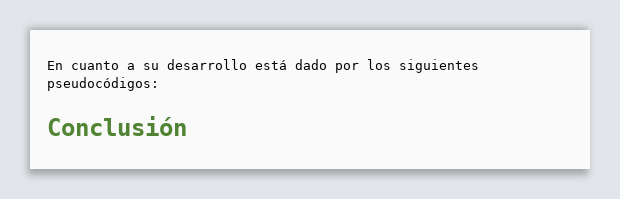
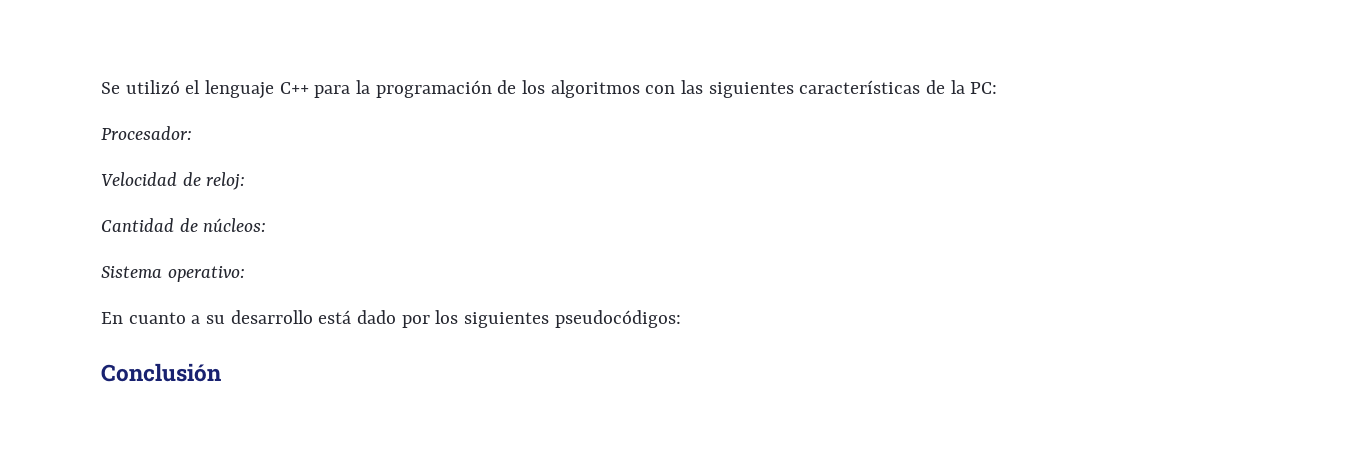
(47, 65) none -> [101,80,998,99] [101,126,192,140] [101,172,246,190] [101,218,267,232] [101,266,245,282] Se utilizó el lenguaje C++ para la programación de los algoritmos con las siguientes características de la PC: // Procesador: // Velocidad de reloj: // Cantidad de núcleos: // Sistema operativo: //

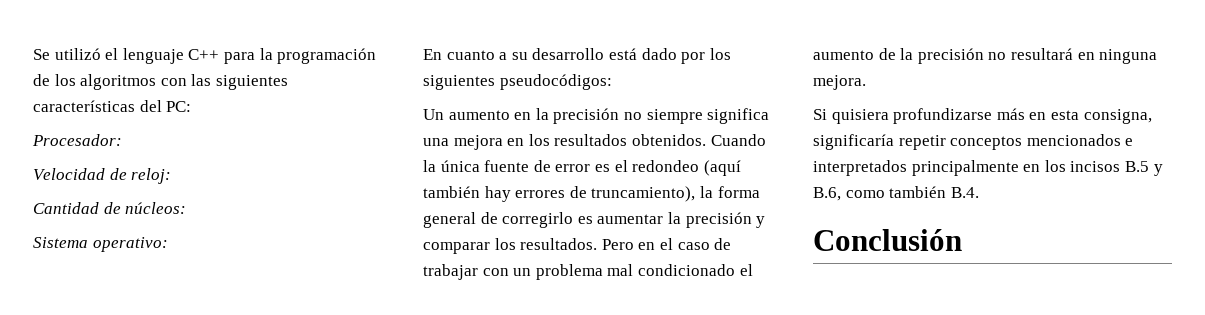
[926,80,965,94] de la -> [139,100,162,112] del
(681, 319) none -> [423,108,770,124] [423,134,766,150] [423,160,741,176] [423,186,760,202] [423,212,766,228] [423,238,732,254] [423,264,753,280] [813,48,1158,64] [813,75,866,90] [813,108,1152,124] [813,134,1134,150] [813,160,1163,176] [813,186,979,201] // Un aumento en la precisión no siempre significa una mejora en los resultados obtenidos. Cuando la única fuente de error es el redondeo (aquí también hay errores de truncamiento), la forma general de corregirlo es aumentar la precisión y comparar los resultados. Pero en el caso de trabajar con un problema mal condicionado el aumento de la precisión no resultará en ninguna mejora. // Si quisiera profundizarse más en esta consigna, significaría repetir conceptos mencionados e interpretados principalmente en los incisos B.5 y B.6, como también B.4.

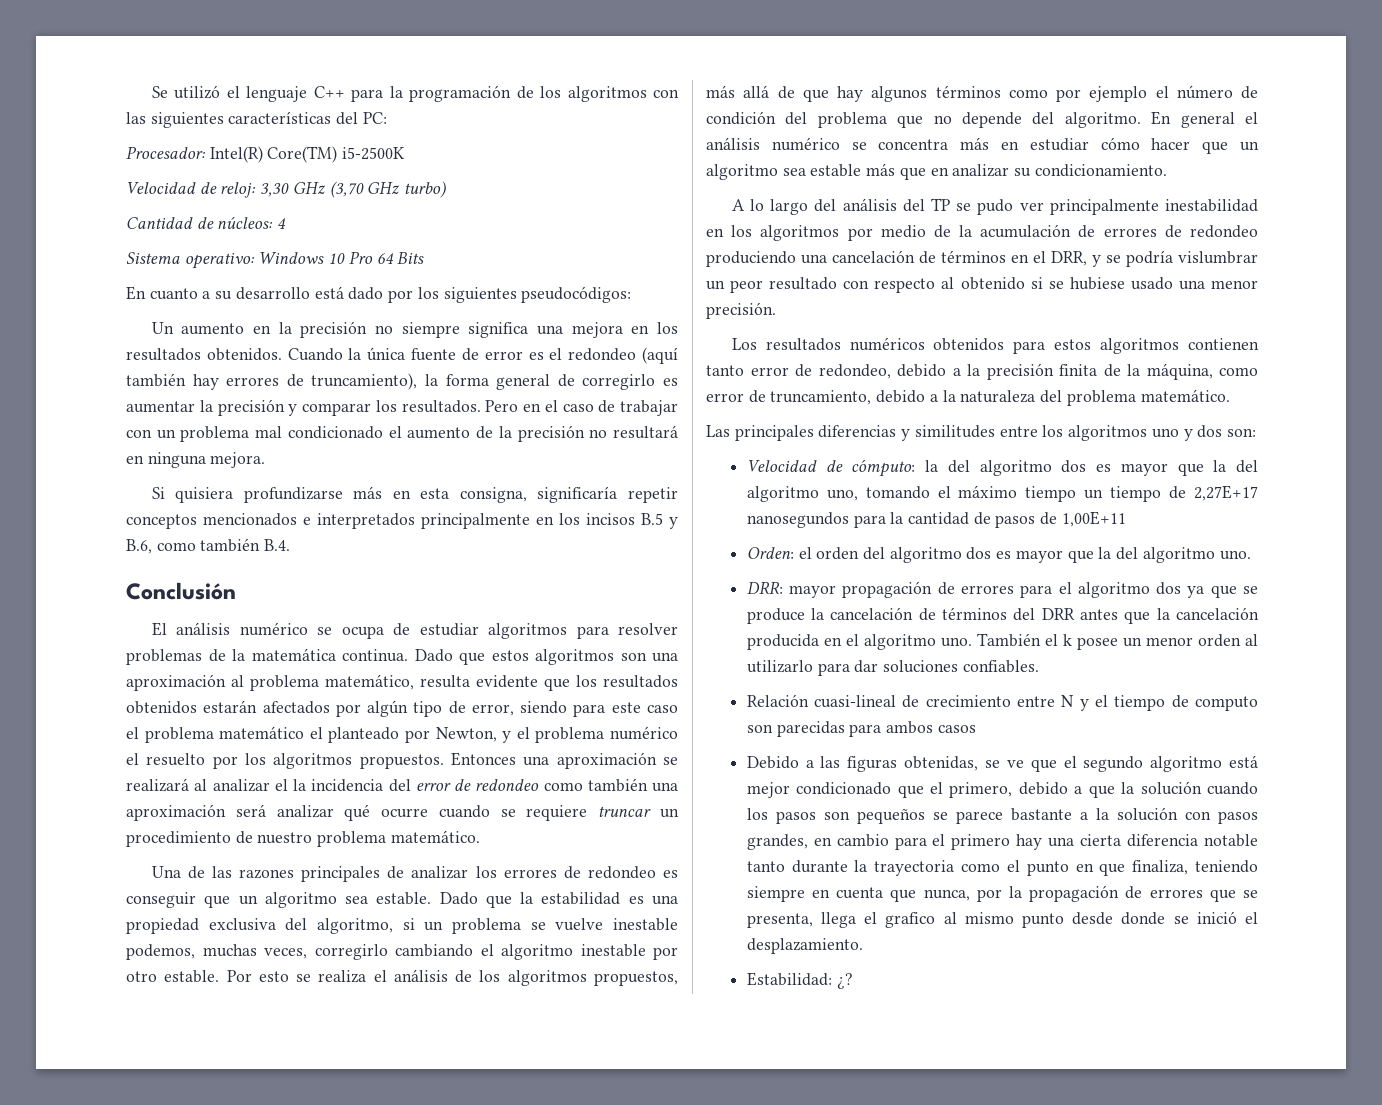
(122, 140) none -> [209,146,406,163] Intel(R) Core(TM) i5-2500K
(172, 176) none -> [260,181,447,198] 3,30 GHz (3,70 GHz turbo)
(187, 208) none -> [277,218,287,229] 4
(168, 244) none -> [258,251,425,264] Windows 10 Pro 64 Bits
(962, 240) none -> [151,622,678,639] [126,648,678,665] [126,674,678,691] [126,700,678,717] [126,726,679,743] [126,752,679,769] [126,778,678,792] [126,804,679,821] [126,830,480,847] [151,866,678,882] [126,892,678,908] [126,918,679,934] [126,944,678,960] [126,969,678,986] [706,85,1258,102] [706,111,1258,128] [706,137,1259,154] [706,163,1167,180] [731,198,1258,215] [706,224,1258,241] [706,250,1258,267] [706,277,1258,293] [706,302,776,319] [731,337,1259,354] [706,363,1258,380] [706,389,1230,406] [706,425,1256,441] [746,460,1258,477] [746,485,1258,502] [746,511,1126,528] [746,547,1251,563] [746,581,1258,598] [746,607,1259,624] [746,633,1258,650] [746,660,1039,676] [746,694,1258,711] [746,721,976,737] [746,755,1258,772] [746,781,1258,798] [746,807,1258,824] [746,834,1258,850] [746,860,1258,876] [746,885,1258,902] [746,911,1258,928] [746,938,863,954] [746,972,853,989] // El análisis numérico se ocupa de estudiar algoritmos para resolver problemas de la matemática continua. Dado que estos algoritmos son una aproximación al problema matemático, resulta evidente que los resultados obtenidos estarán afectados por algún tipo de error, siendo para este caso el problema matemático el planteado por Newton, y el problema numérico el resuelto por los algoritmos propuestos. Entonces una aproximación se realizará al analizar el la incidencia del error de redondeo como también una aproximación será analizar qué ocurre cuando se requiere truncar un procedimiento de nuestro problema matemático. // Una de las razones principales de analizar los errores de redondeo es conseguir que un algoritmo sea estable. Dado que la estabilidad es una propiedad exclusiva del algoritmo, si un problema se vuelve inestable podemos, muchas veces, corregirlo cambiando el algoritmo inestable por otro estable. Por esto se realiza el análisis de los algoritmos propuestos, más allá de que hay algunos términos como por ejemplo el número de condición del problema que no depende del algoritmo. En general el análisis numérico se concentra más en estudiar cómo hacer que un algoritmo sea estable más que en analizar su condicionamiento. // A lo largo del análisis del TP se pudo ver principalmente inestabilidad en los algoritmos por medio de la acumulación de errores de redondeo produciendo una cancelación de términos en el DRR, y se podría vislumbrar un peor resultado con respecto al obtenido si se hubiese usado una menor precisión. // Los resultados numéricos obtenidos para estos algoritmos contienen tanto error de redondeo, debido a la precisión finita de la máquina, como error de truncamiento, debido a la naturaleza del problema matemático. // Las principales diferencias y similitudes entre los algoritmos uno y dos son: // Velocidad de cómputo: la del algoritmo dos es mayor que la del algoritmo uno, tomando el máximo tiempo un tiempo de 2,27E+17 nanosegundos para la cantidad de pasos de 1,00E+11 // Orden: el orden del algoritmo dos es mayor que la del algoritmo uno. // DRR: mayor propagación de errores para el algoritmo dos ya que se produce la cancelación de términos del DRR antes que la cancelación producida en el algoritmo uno. También el k posee un menor orden al utilizarlo para dar soluciones confiables. // Relación cuasi-lineal de crecimiento entre N y el tiempo de computo son parecidas para ambos casos // Debido a las figuras obtenidas, se ve que el segundo algoritmo está mejor condicionado que el primero, debido a que la solución cuando los pasos son pequeños se parece bastante a la solución con pasos grandes, en cambio para el primero hay una cierta diferencia notable tanto durante la trayectoria como el punto en que finaliza, teniendo siempre en cuenta que nunca, por la propagación de errores que se presenta, llega el grafico al mismo punto desde donde se inició el desplazamiento. // Estabilidad: ¿?

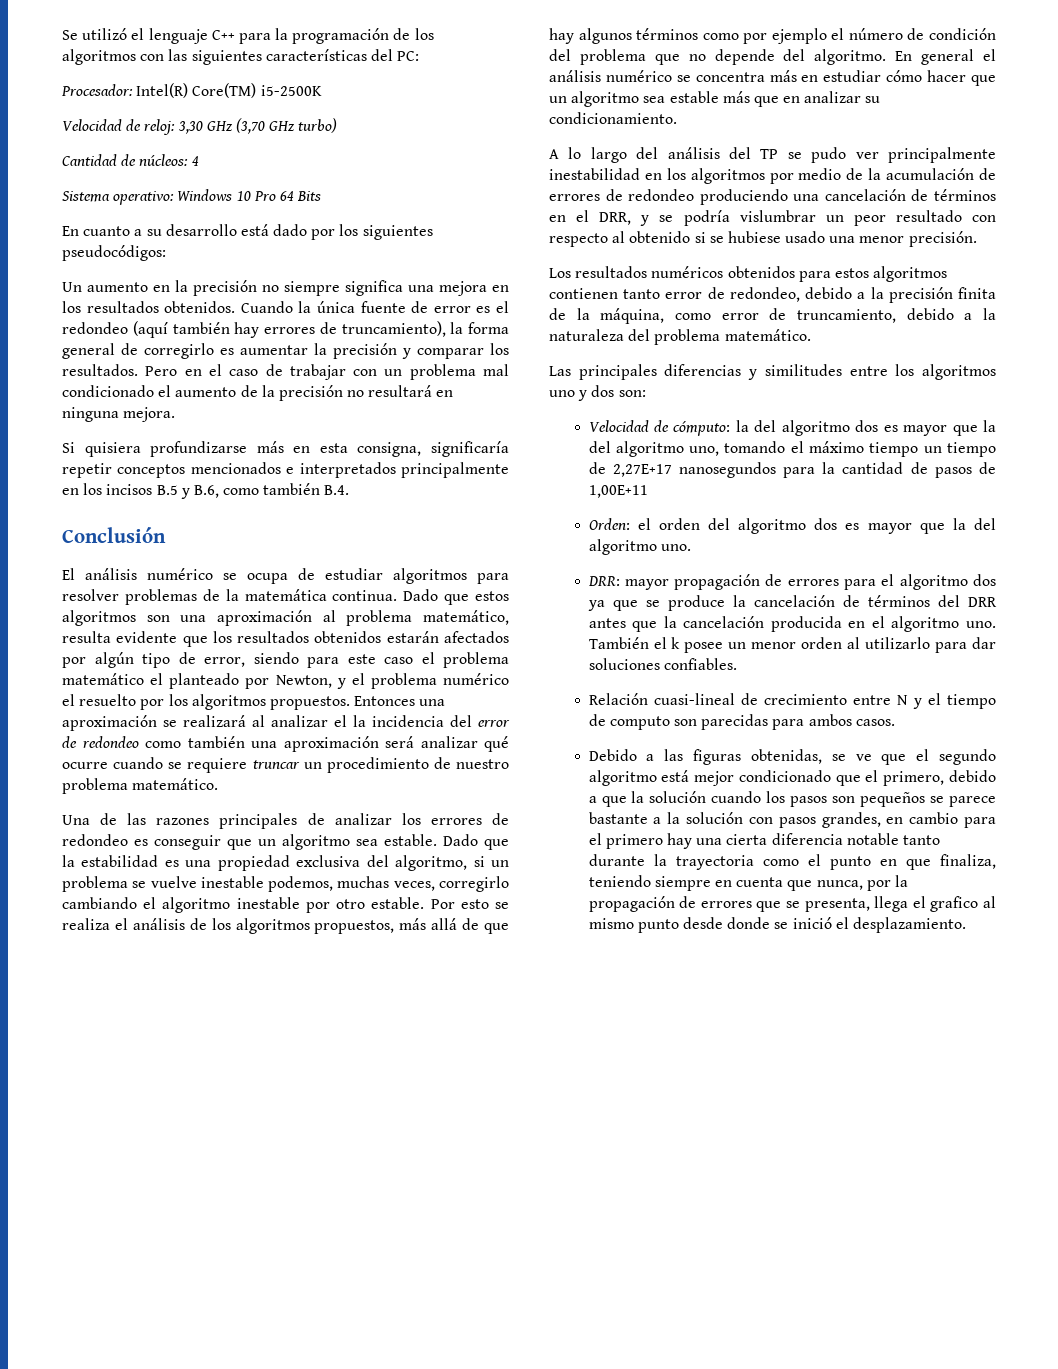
[937,725,976,733] casos -> [855,719,895,726] casos.
[746,972,853,989] // Estabilidad: ¿? -> (966, 925) none

